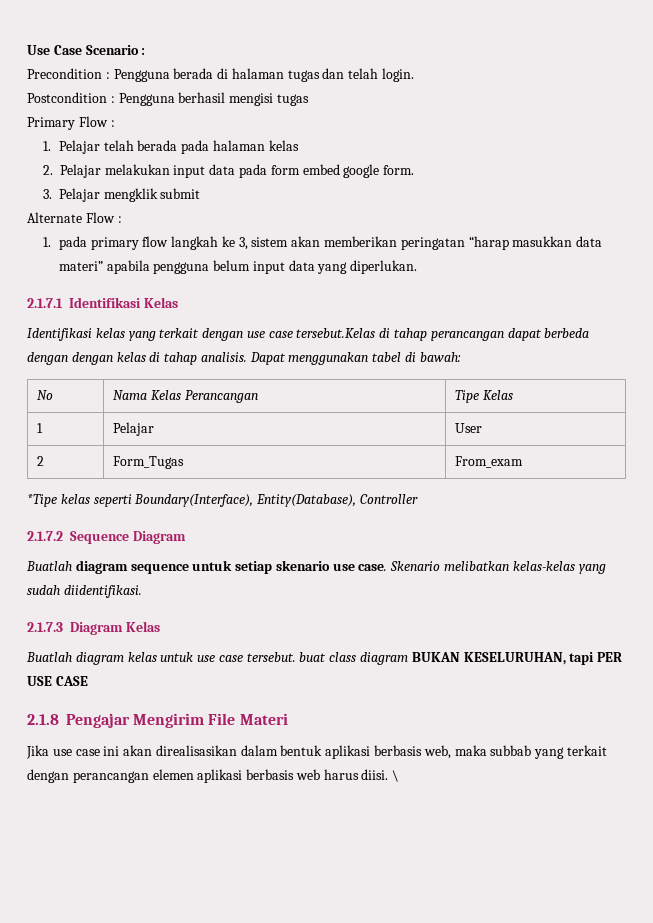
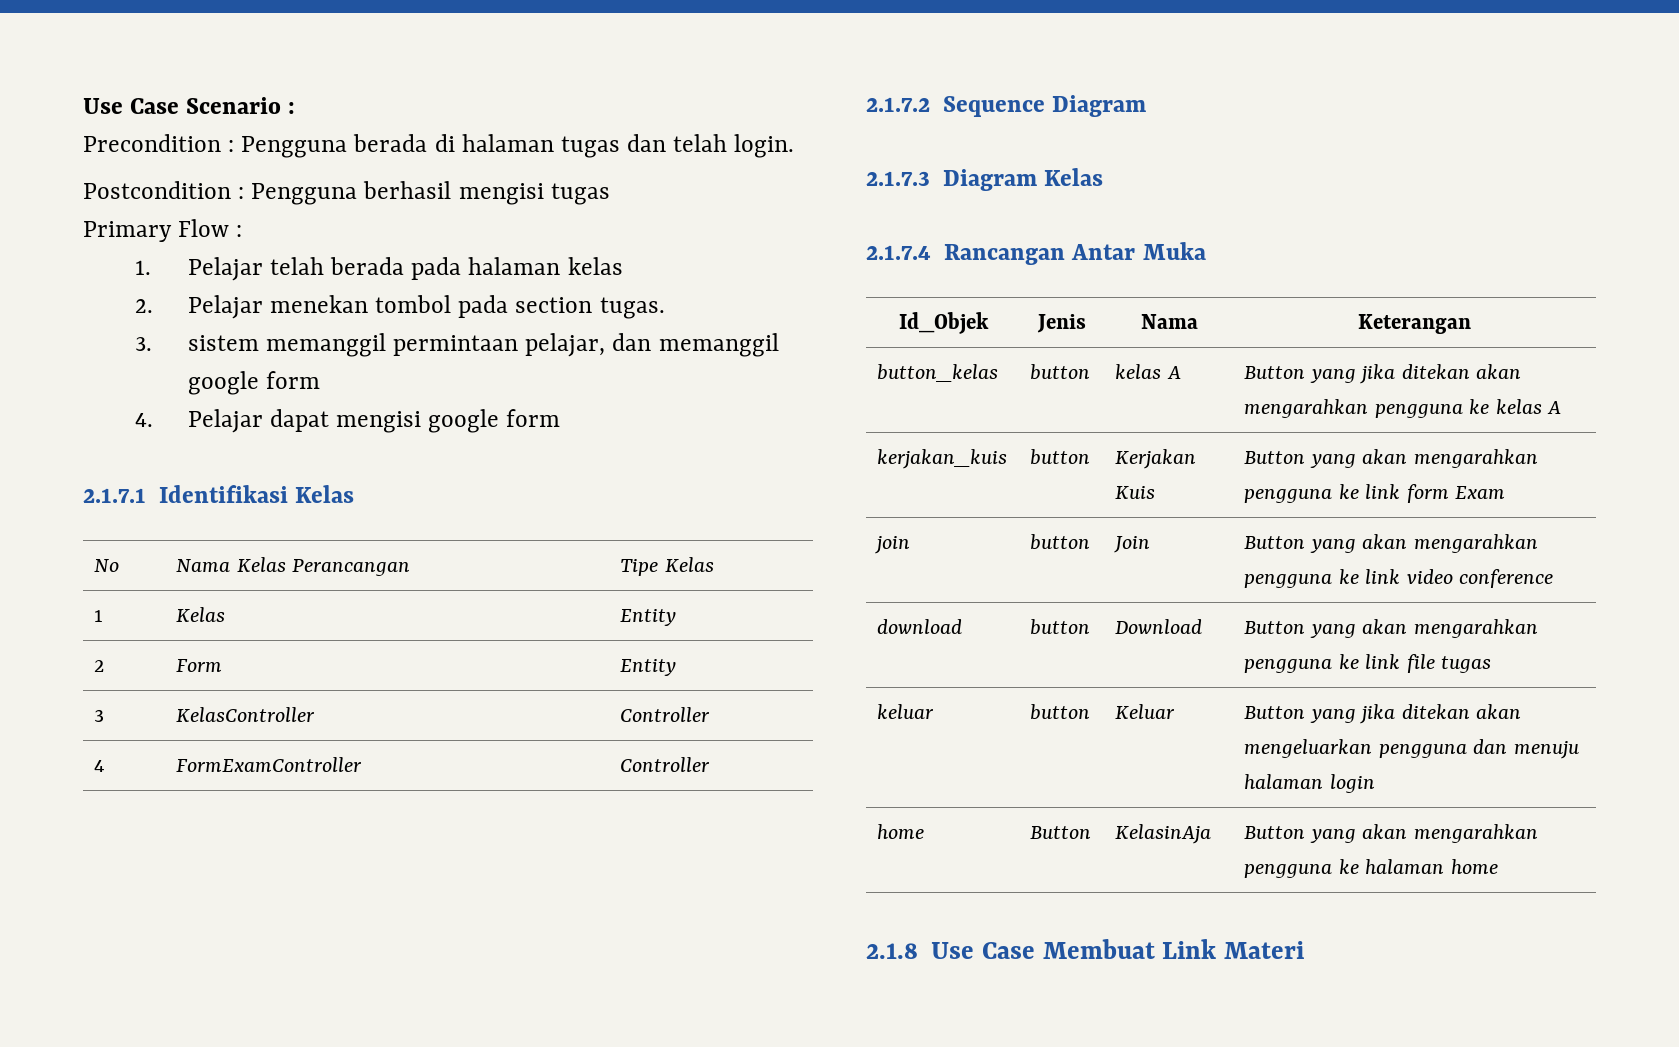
[104,164,415,178] [42,188,201,202] [27,212,122,223] [42,236,603,250] [58,260,418,274] [27,297,178,308] [27,328,590,341] [27,352,461,365] melakukan input data pada form embed google form. // 3. Pelajar mengklik submit // Alternate Flow : // 1. pada primary flow langkah ke 3, sistem akan memberikan peringatan “harap masukkan data materi” apabila pengguna belum input data yang diperlukan. // 2.1.7.1 Identifikasi Kelas // Identifikasi kelas yang terkait dengan use case tersebut.Kelas di tahap perancangan dapat berbeda dengan dengan kelas di tahap analisis. Dapat menggunakan tabel di bawah: -> [269,295,665,319] [135,333,779,357] [187,371,320,395] [135,409,561,433] [83,485,355,503] menekan tombol pada section tugas. // 3. sistem memanggil permintaan pelajar, dan memanggil google form // 4. Pelajar dapat mengisi google form // 2.1.7.1 Identifikasi Kelas
[113,422,155,436] [455,423,483,433] Pelajar | User -> [176,607,226,622] [620,609,677,626] Kelas | Entity
[113,456,185,469] [455,456,524,468] [27,494,418,507] [27,531,186,544] [26,560,606,574] [27,585,142,598] [27,621,160,635] [26,652,623,665] [27,676,88,686] [27,713,288,728] [26,745,607,759] [27,769,400,783] Form_Tugas | From_exam // *Tipe kelas seperti Boundary(Interface), Entity(Database), Controller // 2.1.7.2 Sequence Diagram // Buatlah diagram sequence untuk setiap skenario use case. Skenario melibatkan kelas-kelas yang sudah diidentifikasi. // 2.1.7.3 Diagram Kelas // Buatlah diagram kelas untuk use case tersebut. buat class diagram BUKAN KESELURUHAN, tapi PER USE CASE // 2.1.8 Pengajar Mengirim File Materi // Jika use case ini akan direalisasikan dalam bentuk aplikasi berbasis web, maka subbab yang terkait dengan perancangan elemen aplikasi berbasis web harus diisi. \ -> [176,659,223,672] [620,659,677,676] [94,709,105,722] [176,707,316,722] [620,707,711,722] [94,760,106,772] [176,757,363,772] [620,757,711,772] [866,95,1147,117] [866,168,1104,191] [866,242,1206,265] [898,312,989,334] [1037,314,1086,333] [1140,314,1198,329] [1358,314,1471,334] [877,364,999,382] [1030,364,1091,380] [1115,364,1181,379] [1244,364,1522,384] [1244,399,1562,418] [877,449,1008,469] [1030,449,1091,465] [1115,449,1197,469] [1115,486,1156,499] [1244,449,1538,468] [1244,484,1506,503] [875,536,911,554] [1030,534,1091,550] [1114,536,1151,553] [1244,534,1538,553] [1244,569,1554,588] [877,619,963,634] [1030,619,1091,635] [1115,619,1203,634] [1244,619,1538,638] [1244,654,1492,673] [877,704,935,719] [1030,704,1091,720] [1115,704,1176,719] [1244,704,1522,724] [1244,739,1579,759] [1244,774,1375,793] [877,824,925,839] [1030,826,1092,839] [1115,824,1212,844] [1244,824,1538,843] [1244,859,1498,878] [866,939,1305,959] Form | Entity // 3 | KelasController | Controller // 4 | FormExamController | Controller // 2.1.7.2 Sequence Diagram // 2.1.7.3 Diagram Kelas // 2.1.7.4 Rancangan Antar Muka // Id_Objek | Jenis | Nama | Keterangan // button_kelas | button | kelas A | Button yang jika ditekan akan mengarahkan pengguna ke kelas A // kerjakan_kuis | button | Kerjakan Kuis | Button yang akan mengarahkan pengguna ke link form Exam // join | button | Join | Button yang akan mengarahkan pengguna ke link video conference // download | button | Download | Button yang akan mengarahkan pengguna ke link file tugas // keluar | button | Keluar | Button yang jika ditekan akan mengeluarkan pengguna dan menuju halaman login // home | Button | KelasinAja | Button yang akan mengarahkan pengguna ke halaman home // 2.1.8 Use Case Membuat Link Materi

